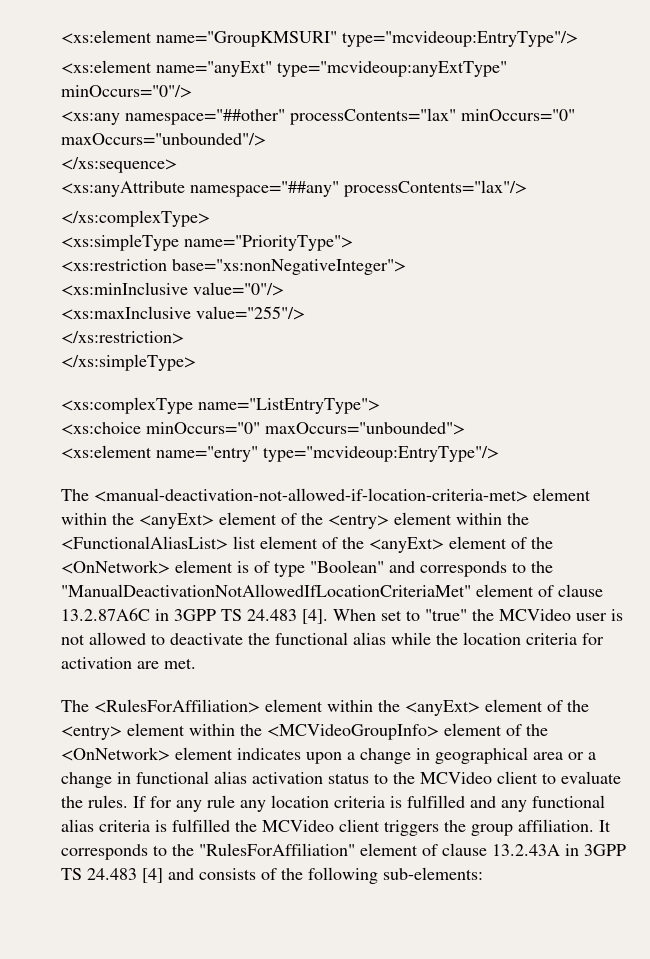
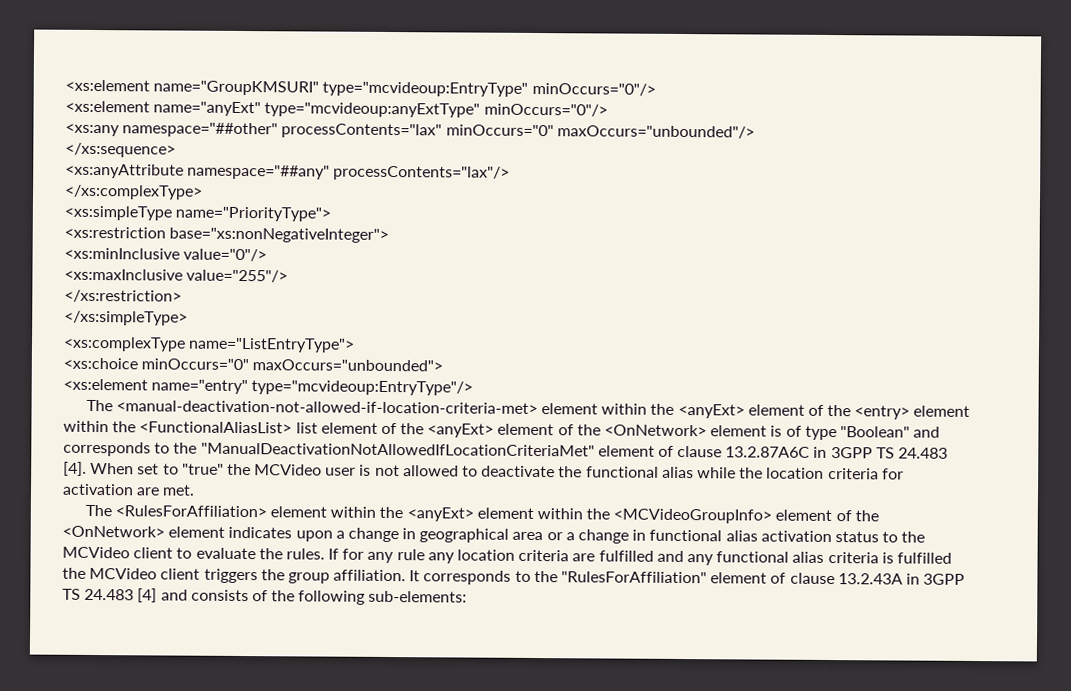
[342,31,578,47] type="mcvideoup:EntryType"/> -> [322,81,656,97] type="mcvideoup:EntryType" minOccurs="0"/>
[547,700,589,712] [61,723,185,740] of the <entry> element -> (534, 513) none
[390,796,402,808] is -> [572,553,596,562] are

